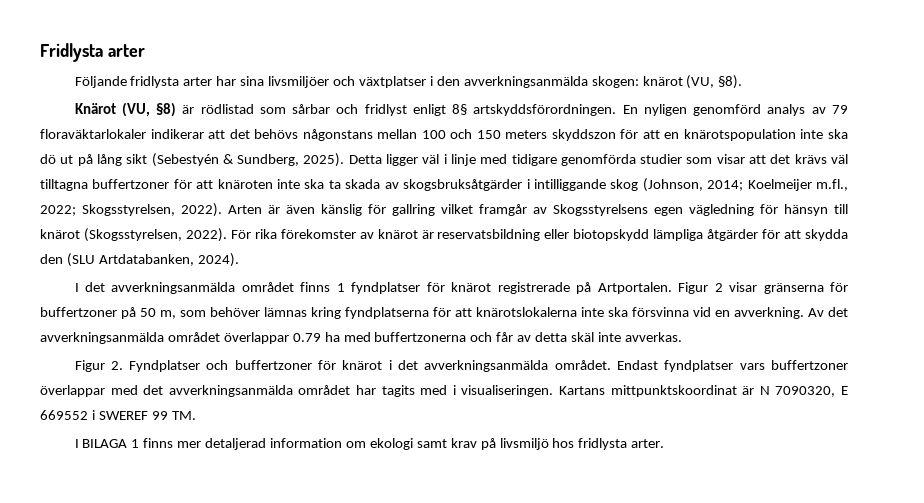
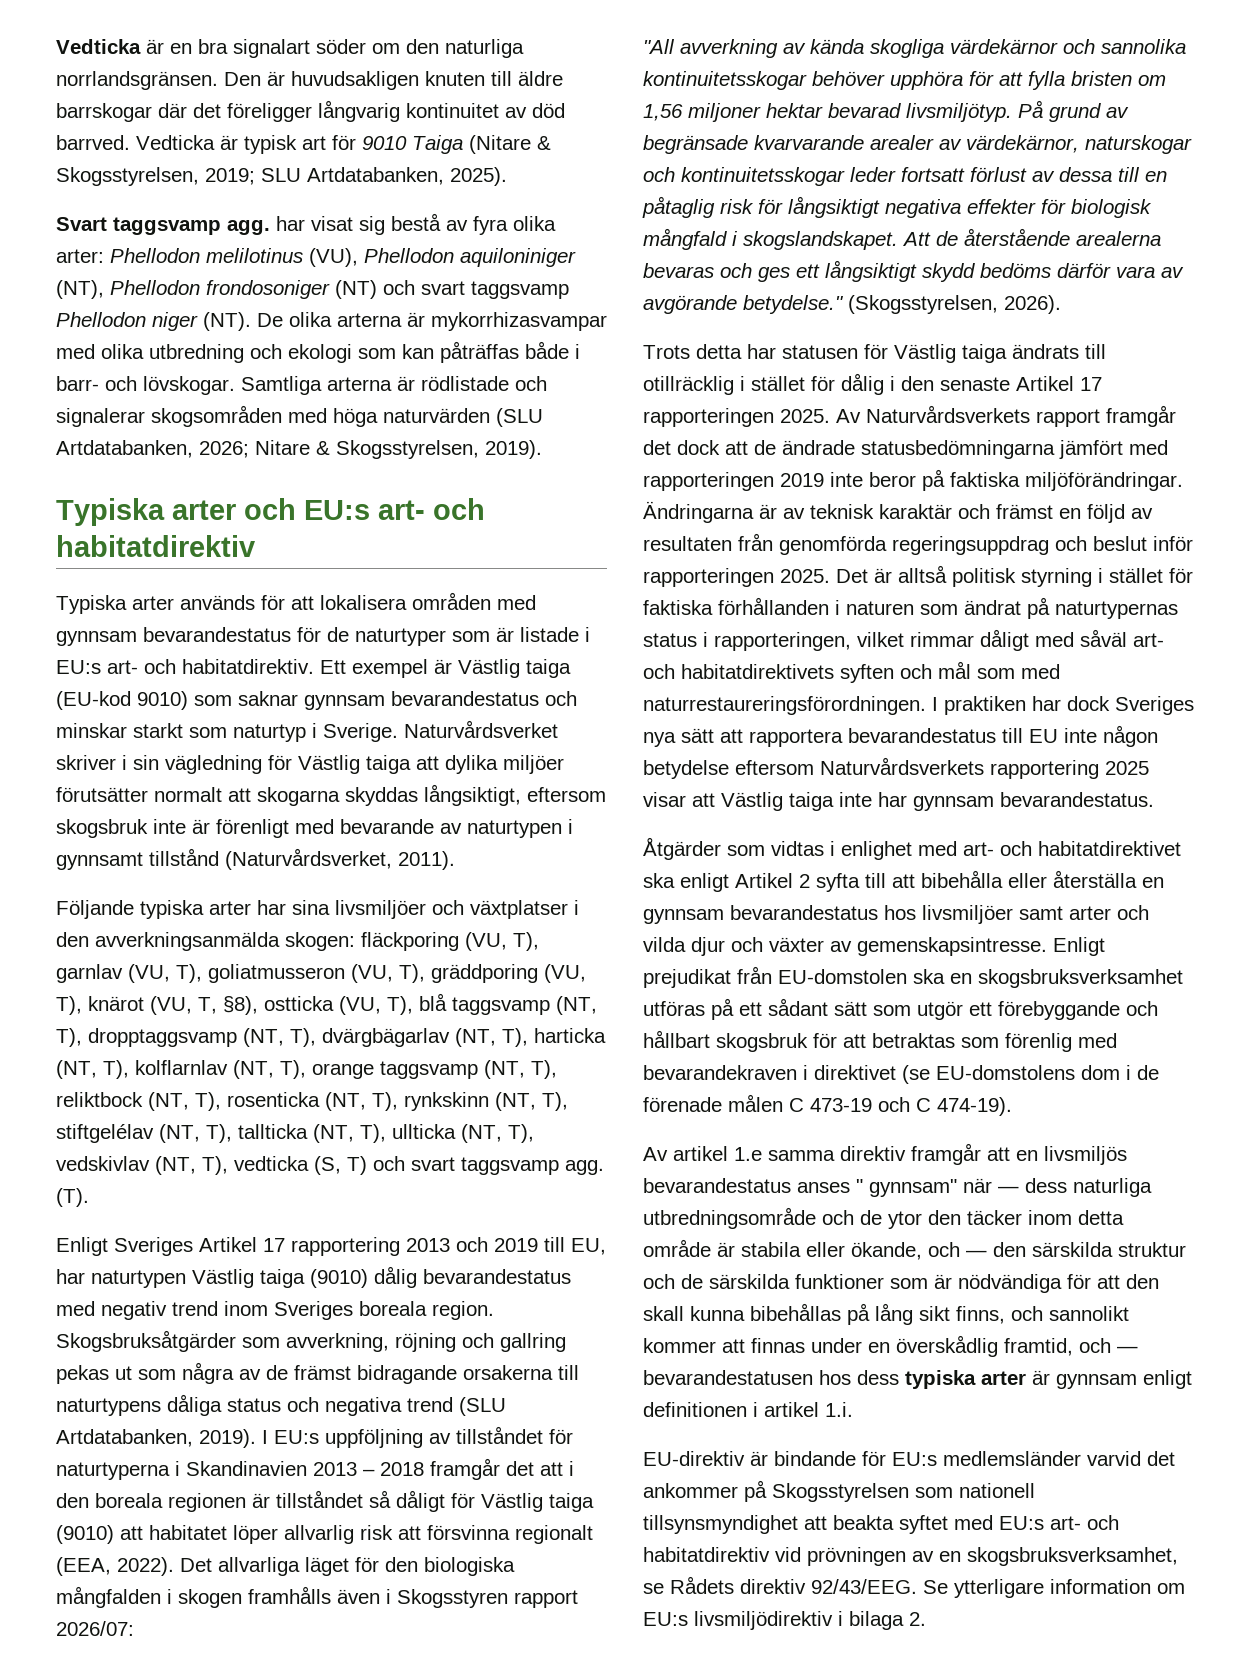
[40,43,145,62] Fridlysta arter -> [56,39,524,58] [56,71,563,90] [56,100,565,122] [56,135,551,154] [56,167,507,186] [56,213,556,235] [56,248,576,267] [56,280,569,299] [56,312,607,331] [56,341,580,363] [56,376,547,395] [56,405,543,427] [56,440,542,459] [56,498,485,526] [56,535,255,557] [56,592,536,614] [56,627,590,646] [56,659,571,678] [56,691,577,710] [56,720,558,742] [56,755,564,774] [56,784,606,806] [56,819,573,838] [56,848,455,870] Vedticka är en bra signalart söder om den naturliga norrlandsgränsen. Den är huvudsakligen knuten till äldre barrskogar där det föreligger långvarig kontinuitet av död barrved. Vedticka är typisk art för 9010 Taiga (Nitare & Skogsstyrelsen, 2019; SLU Artdatabanken, 2025). // Svart taggsvamp agg. har visat sig bestå av fyra olika arter: Phellodon melilotinus (VU), Phellodon aquiloniniger (NT), Phellodon frondosoniger (NT) och svart taggsvamp Phellodon niger (NT). De olika arterna är mykorrhizasvampar med olika utbredning och ekologi som kan påträffas både i barr- och lövskogar. Samtliga arterna är rödlistade och signalerar skogsområden med höga naturvärden (SLU Artdatabanken, 2026; Nitare & Skogsstyrelsen, 2019). // Typiska arter och EU:s art- och habitatdirektiv // Typiska arter används för att lokalisera områden med gynnsam bevarandestatus för de naturtyper som är listade i EU:s art- och habitatdirektiv. Ett exempel är Västlig taiga (EU-kod 9010) som saknar gynnsam bevarandestatus och minskar starkt som naturtyp i Sverige. Naturvårdsverket skriver i sin vägledning för Västlig taiga att dylika miljöer förutsätter normalt att skogarna skyddas långsiktigt, eftersom skogsbruk inte är förenligt med bevarande av naturtypen i gynnsamt tillstånd (Naturvårdsverket, 2011).
[130,76,180,88] fridlysta -> [140,900,204,919] typiska
[642,75,743,89] [74,102,849,117] [40,129,848,141] [40,153,849,167] [40,178,848,192] [40,203,848,217] [40,228,848,242] [40,253,239,267] [74,282,849,294] [40,307,848,319] [40,332,682,344] [74,360,848,372] [40,385,849,397] [40,410,196,420] [74,438,665,450] knärot (VU, §8). // Knärot (VU, §8) är rödlistad som sårbar och fridlyst enligt 8§ artskyddsförordningen. En nyligen genomförd analys av 79 floraväktarlokaler indikerar att det behövs någonstans mellan 100 och 150 meters skyddszon för att en knärotspopulation inte ska dö ut på lång sikt (Sebestyén & Sundberg, 2025). Detta ligger väl i linje med tidigare genomförda studier som visar att det krävs väl tilltagna buffertzoner för att knäroten inte ska ta skada av skogsbruksåtgärder i intilliggande skog (Johnson, 2014; Koelmeijer m.fl., 2022; Skogsstyrelsen, 2022). Arten är även känslig för gallring vilket framgår av Skogsstyrelsens egen vägledning för hänsyn till knärot (Skogsstyrelsen, 2022). För rika förekomster av knärot är reservatsbildning eller biotopskydd lämpliga åtgärder för att skydda den (SLU Artdatabanken, 2024). // I det avverkningsanmälda området finns 1 fyndplatser för knärot registrerade på Artportalen. Figur 2 visar gränserna för buffertzoner på 50 m, som behöver lämnas kring fyndplatserna för att knärotslokalerna inte ska försvinna vid en avverkning. Av det avverkningsanmälda området överlappar 0.79 ha med buffertzonerna och får av detta skäl inte avverkas. // Figur 2. Fyndplatser och buffertzoner för knärot i det avverkningsanmälda området. Endast fyndplatser vars buffertzoner överlappar med det avverkningsanmälda området har tagits med i visualiseringen. Kartans mittpunktskoordinat är N 7090320, E 669552 i SWEREF 99 TM. // I BILAGA 1 finns mer detaljerad information om ekologi samt krav på livsmiljö hos fridlysta arter. -> [361,932,539,951] [56,964,586,983] [56,993,597,1015] [56,1028,606,1047] [56,1060,557,1079] [56,1092,568,1111] [56,1124,534,1143] [56,1156,604,1175] [56,1188,89,1207] [56,1237,606,1256] [56,1266,571,1288] [56,1301,494,1320] [56,1330,566,1352] [56,1362,579,1384] [56,1394,506,1416] [56,1426,573,1448] [56,1458,574,1480] [56,1490,594,1512] [56,1525,593,1544] [56,1557,515,1576] [56,1586,578,1608] [56,1621,134,1636] [643,39,1186,58] [643,71,1166,90] [643,100,1129,122] [643,135,1192,154] [643,167,1167,186] [642,196,1152,218] [643,228,1161,250] [643,260,1184,282] [643,295,1061,314] [643,344,1106,363] [643,373,1102,395] [643,405,1176,427] [643,440,1168,459] [643,469,1183,491] [643,501,1153,523] [643,533,1193,555] [643,565,1193,587] [643,597,1178,619] [643,629,1164,651] [643,661,1060,683] [643,696,1194,715] [643,725,1158,747] [643,757,1149,779] [643,792,1154,811] [643,837,1181,860] [643,870,1164,892] [643,905,1149,924] [643,937,1105,956] [643,966,1183,988] [643,998,1158,1020] [643,1030,1117,1052] [643,1065,1159,1084] [643,1094,1012,1116] [643,1143,1127,1165] [643,1178,1152,1197] [643,1207,1124,1229] [643,1239,1186,1260] [643,1274,1159,1293] [643,1303,1129,1325] [643,1335,1138,1357] [643,1370,1192,1389] [643,1402,853,1417] [643,1451,1175,1466] [643,1480,1035,1502] [643,1515,1119,1534] [643,1547,1178,1566] [643,1576,1185,1598] [643,1611,926,1630] fläckporing (VU, T), garnlav (VU, T), goliatmusseron (VU, T), gräddporing (VU, T), knärot (VU, T, §8), ostticka (VU, T), blå taggsvamp (NT, T), dropptaggsvamp (NT, T), dvärgbägarlav (NT, T), harticka (NT, T), kolflarnlav (NT, T), orange taggsvamp (NT, T), reliktbock (NT, T), rosenticka (NT, T), rynkskinn (NT, T), stiftgelélav (NT, T), tallticka (NT, T), ullticka (NT, T), vedskivlav (NT, T), vedticka (S, T) och svart taggsvamp agg. (T). // Enligt Sveriges Artikel 17 rapportering 2013 och 2019 till EU, har naturtypen Västlig taiga (9010) dålig bevarandestatus med negativ trend inom Sveriges boreala region. Skogsbruksåtgärder som avverkning, röjning och gallring pekas ut som några av de främst bidragande orsakerna till naturtypens dåliga status och negativa trend (SLU Artdatabanken, 2019). I EU:s uppföljning av tillståndet för naturtyperna i Skandinavien 2013 – 2018 framgår det att i den boreala regionen är tillståndet så dåligt för Västlig taiga (9010) att habitatet löper allvarlig risk att försvinna regionalt (EEA, 2022). Det allvarliga läget för den biologiska mångfalden i skogen framhålls även i Skogsstyren rapport 2026/07: // "All avverkning av kända skogliga värdekärnor och sannolika kontinuitetsskogar behöver upphöra för att fylla bristen om 1,56 miljoner hektar bevarad livsmiljötyp. På grund av begränsade kvarvarande arealer av värdekärnor, naturskogar och kontinuitetsskogar leder fortsatt förlust av dessa till en påtaglig risk för långsiktigt negativa effekter för biologisk mångfald i skogslandskapet. Att de återstående arealerna bevaras och ges ett långsiktigt skydd bedöms därför vara av avgörande betydelse." (Skogsstyrelsen, 2026). // Trots detta har statusen för Västlig taiga ändrats till otillräcklig i stället för dålig i den senaste Artikel 17 rapporteringen 2025. Av Naturvårdsverkets rapport framgår det dock att de ändrade statusbedömningarna jämfört med rapporteringen 2019 inte beror på faktiska miljöförändringar. Ändringarna är av teknisk karaktär och främst en följd av resultaten från genomförda regeringsuppdrag och beslut inför rapporteringen 2025. Det är alltså politisk styrning i stället för faktiska förhållanden i naturen som ändrat på naturtypernas status i rapporteringen, vilket rimmar dåligt med såväl art- och habitatdirektivets syften och mål som med naturrestaureringsförordningen. I praktiken har dock Sveriges nya sätt att rapportera bevarandestatus till EU inte någon betydelse eftersom Naturvårdsverkets rapportering 2025 visar att Västlig taiga inte har gynnsam bevarandestatus. // Åtgärder som vidtas i enlighet med art- och habitatdirektivet ska enligt Artikel 2 syfta till att bibehålla eller återställa en gynnsam bevarandestatus hos livsmiljöer samt arter och vilda djur och växter av gemenskapsintresse. Enligt prejudikat från EU-domstolen ska en skogsbruksverksamhet utföras på ett sådant sätt som utgör ett förebyggande och hållbart skogsbruk för att betraktas som förenlig med bevarandekraven i direktivet (se EU-domstolens dom i de förenade målen C 473-19 och C 474-19). // Av artikel 1.e samma direktiv framgår att en livsmiljös bevarandestatus anses " gynnsam" när — dess naturliga utbredningsområde och de ytor den täcker inom detta område är stabila eller ökande, och — den särskilda struktur och de särskilda funktioner som är nödvändiga för att den skall kunna bibehållas på lång sikt finns, och sannolikt kommer att finnas under en överskådlig framtid, och — bevarandestatusen hos dess typiska arter är gynnsam enligt definitionen i artikel 1.i. // EU-direktiv är bindande för EU:s medlemsländer varvid det ankommer på Skogsstyrelsen som nationell tillsynsmyndighet att beakta syftet med EU:s art- och habitatdirektiv vid prövningen av en skogsbruksverksamhet, se Rådets direktiv 92/43/EEG. Se ytterligare information om EU:s livsmiljödirektiv i bilaga 2.

